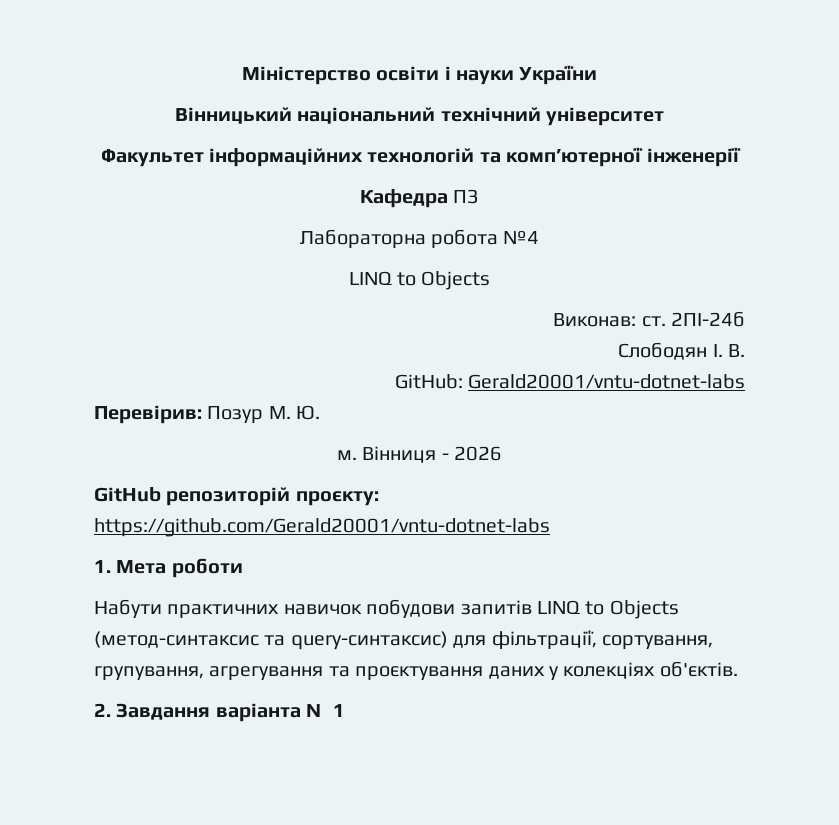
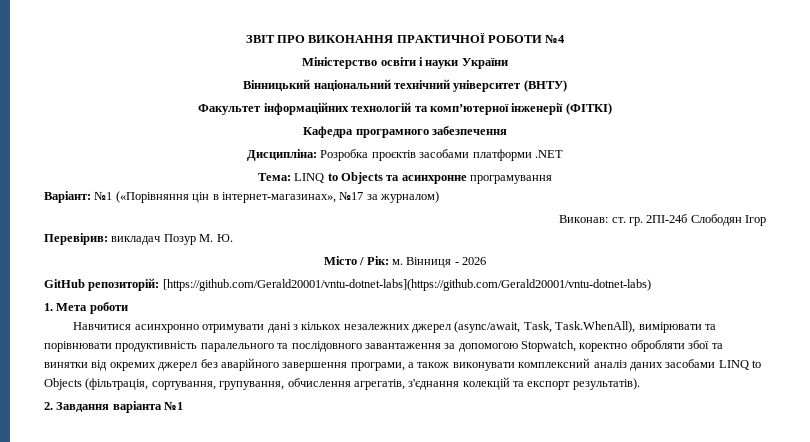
(241, 75) none -> [245,33,566,43] ЗВІТ ПРО ВИКОНАННЯ ПРАКТИЧНОЇ РОБОТИ №4 //
(665, 116) none -> [523,80,567,92] (ВНТУ)
(741, 157) none -> [565,103,612,115] (ФІТКІ)
[453,189,480,204] [299,229,540,248] [348,271,491,290] ПЗ // Лабораторна робота №4 // LINQ to Objects -> [355,126,507,138] [247,149,563,161] [257,172,553,184] [44,191,439,203] програмного забезпечення // Дисципліна: Розробка проєктів засобами платформи .NET // Тема: LINQ to Objects та асинхронне програмування // Варіант: №1 («Порівняння цін в інтернет-магазинах», №17 за журналом)
(666, 321) none -> [628,217,643,226] гр.
[618,342,745,360] [394,374,745,389] // Слободян І. В. // GitHub: Gerald20001/vntu-dotnet-labs -> [690,214,766,226] Слободян Ігор
(202, 414) none -> [111,236,161,245] викладач
(321, 412) none -> [323,256,389,265] Місто / Рік:
[166,487,379,506] [94,518,550,537] репозиторій проєкту: https://github.com/Gerald20001/vntu-dotnet-labs -> [88,278,651,291] репозиторій: [https://github.com/Gerald20001/vntu-dotnet-labs](https://github.com/Gerald20001/vntu-dotnet-labs)
[94,599,679,619] [94,630,713,650] [94,661,738,680] Набути практичних навичок побудови запитів LINQ to Objects (метод-синтаксис та query-синтаксис) для фільтрації, сортування, групування, агрегування та проєктування даних у колекціях об'єктів. -> [73,321,716,333] [44,340,723,352] [44,358,761,371] [44,377,640,390] Навчитися асинхронно отримувати дані з кількох незалежних джерел (async/await, Task, Task.WhenAll), вимірювати та порівнювати продуктивність паралельного та послідовного завантаження за допомогою Stopwatch, коректно обробляти збої та винятки від окремих джерел без аварійного завершення програми, а також виконувати комплексний аналіз даних засобами LINQ to Objects (фільтрація, сортування, групування, обчислення агрегатів, з'єднання колекцій та експорт результатів).

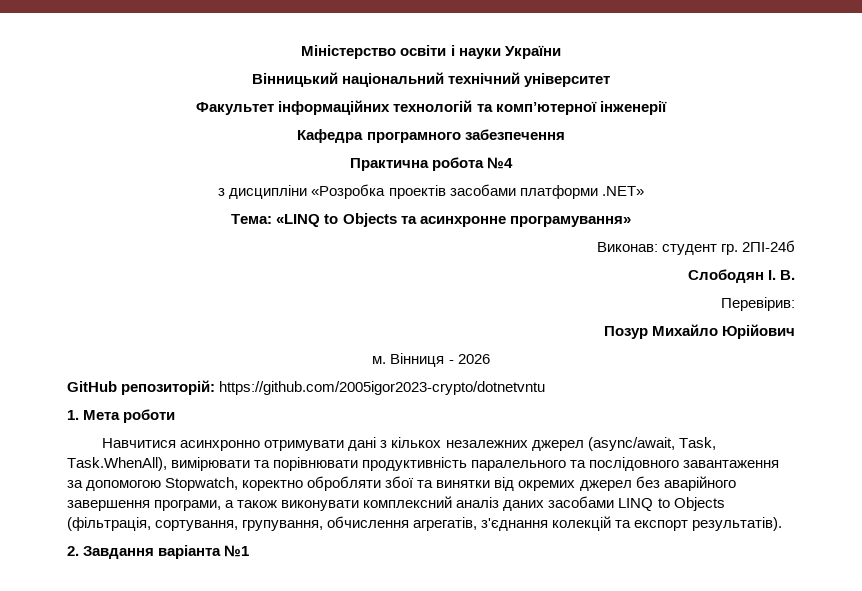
[245,33,566,43] ЗВІТ ПРО ВИКОНАННЯ ПРАКТИЧНОЇ РОБОТИ №4 // -> (301, 52) none
[523,80,567,92] (ВНТУ) -> (611, 80) none
[565,103,612,115] (ФІТКІ) -> (667, 108) none
[247,149,416,161] Дисципліна: Розробка проєктів -> [349,157,514,171] [218,184,446,199] Практична робота №4 // з дисципліни «Розробка проектів
[534,150,563,158] .NET -> [601,186,644,196] .NET»
[294,173,325,183] LINQ -> [276,214,321,227] «LINQ
[470,175,553,184] [44,191,439,203] програмування // Варіант: №1 («Порівняння цін в інтернет-магазинах», №17 за журналом) -> [509,216,631,227] програмування»
[611,217,626,223] ст. -> [661,244,717,255] студент
[690,214,766,226] [44,233,233,245] [323,256,389,265] Слободян Ігор // Перевірив: викладач Позур М. Ю. // Місто / Рік: -> [687,269,795,283] [721,297,795,311] [603,324,795,339] // Слободян І. В. // Перевірив: // Позур Михайло Юрійович //
[162,279,651,291] [https://github.com/Gerald20001/vntu-dotnet-labs](https://github.com/Gerald20001/vntu-dotnet-labs) -> [219,381,546,395] https://github.com/2005igor2023-crypto/dotnetvntu

